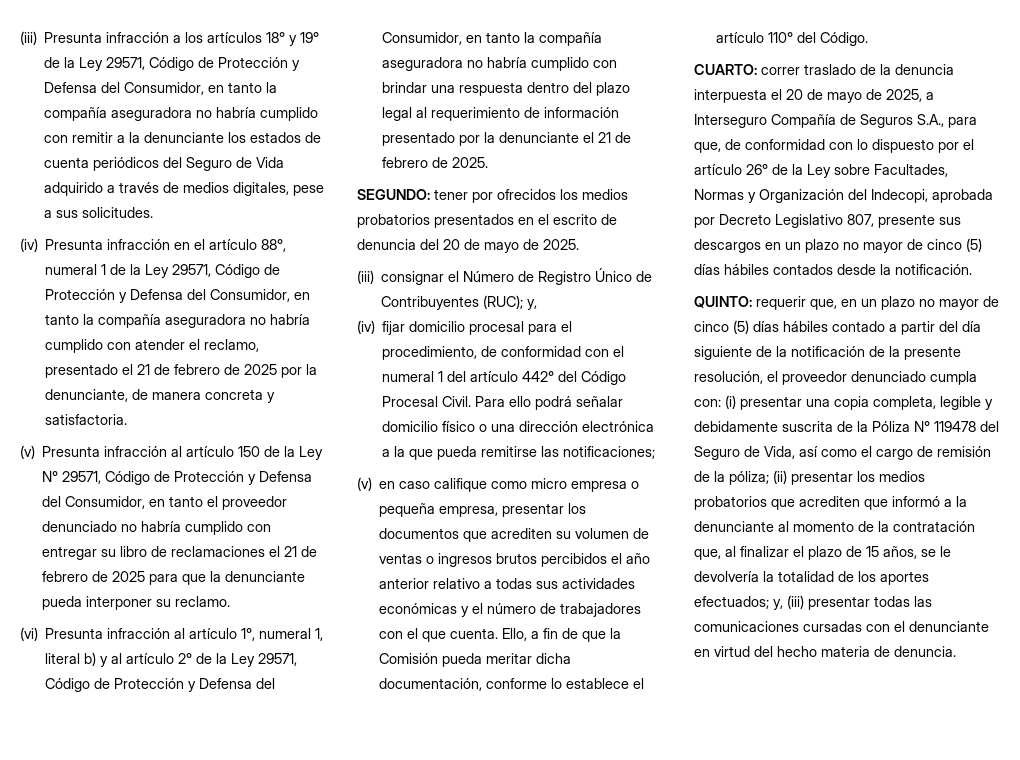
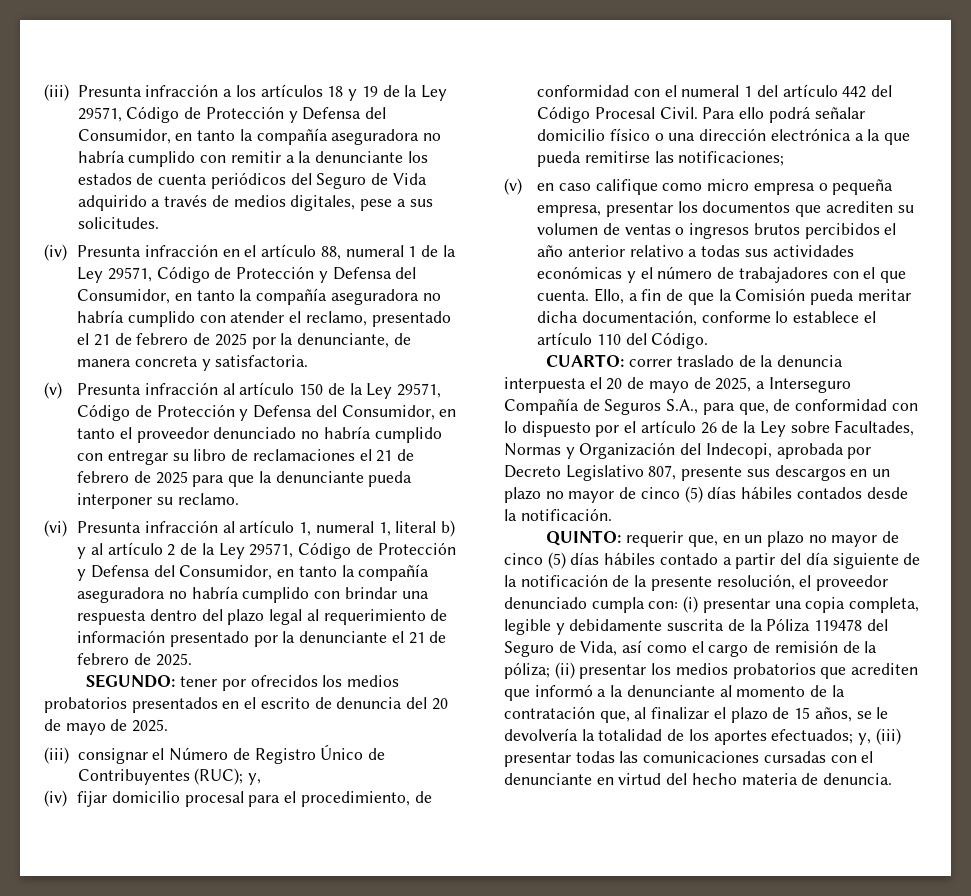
[266,32,320,46] 18° y 19° -> [327,86,378,101] 18 y 19
[261,239,287,252] 88°, -> [320,246,341,260] 88,
[42,471,59,482] N° -> (393, 391) none
[241,628,256,641] 1°, -> [299,522,312,536] 1,
[178,653,193,664] 2° -> [167,544,176,556] 2
[522,371,555,382] 442° -> [842,86,867,98] 442
[768,32,794,43] 110° -> [596,334,621,345] 110
[746,164,768,175] 26° -> [700,422,717,434] 26
[914,421,930,432] N° -> (811, 625) none

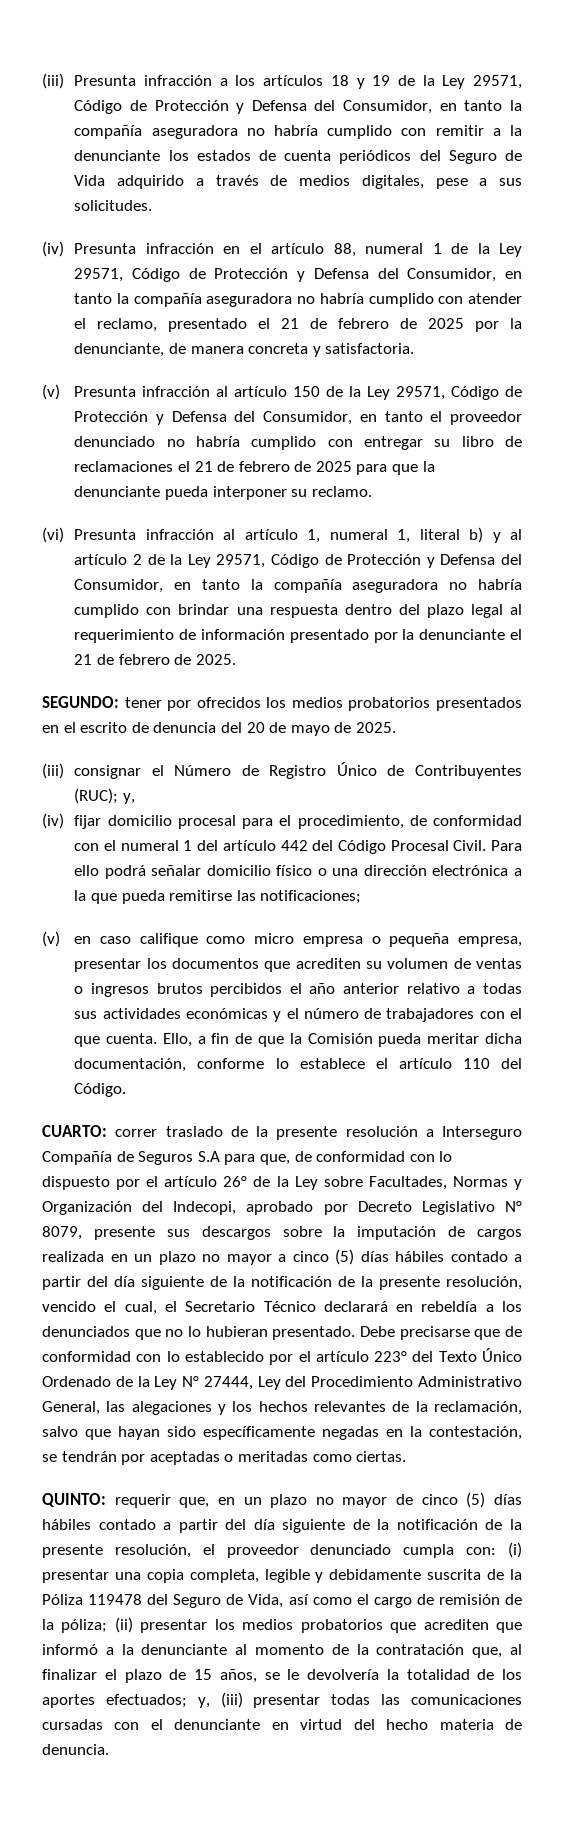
[776,355,843,367] [504,377,752,393] denuncia interpuesta el 20 de mayo de 2025, -> [276,1126,418,1140] presente resolución
[666,399,699,414] S.A., -> [197,1151,220,1162] S.A
[700,422,717,434] 26 -> [223,1176,248,1187] 26°
[776,443,844,459] aprobada -> [246,1201,314,1215] aprobado
[648,465,677,480] 807, -> [505,1201,523,1212] [42,1226,82,1240] N° 8079,
[850,469,891,477] [504,486,908,503] [504,508,612,521] en un plazo no mayor de cinco (5) días hábiles contados desde la notificación. -> [282,1226,522,1240] [42,1249,522,1265] [42,1276,522,1290] [42,1301,522,1315] [42,1326,522,1340] [42,1348,522,1365] [42,1376,522,1390] [42,1401,522,1415] [42,1426,522,1440] [42,1451,407,1465] sobre la imputación de cargos realizada en un plazo no mayor a cinco (5) días hábiles contado a partir del día siguiente de la notificación de la presente resolución, vencido el cual, el Secretario Técnico declarará en rebeldía a los denunciados que no lo hubieran presentado. Debe precisarse que de conformidad con lo establecido por el artículo 223° del Texto Único Ordenado de la Ley N° 27444, Ley del Procedimiento Administrativo General, las alegaciones y los hechos relevantes de la reclamación, salvo que hayan sido específicamente negadas en la contestación, se tendrán por aceptadas o meritadas como ciertas.

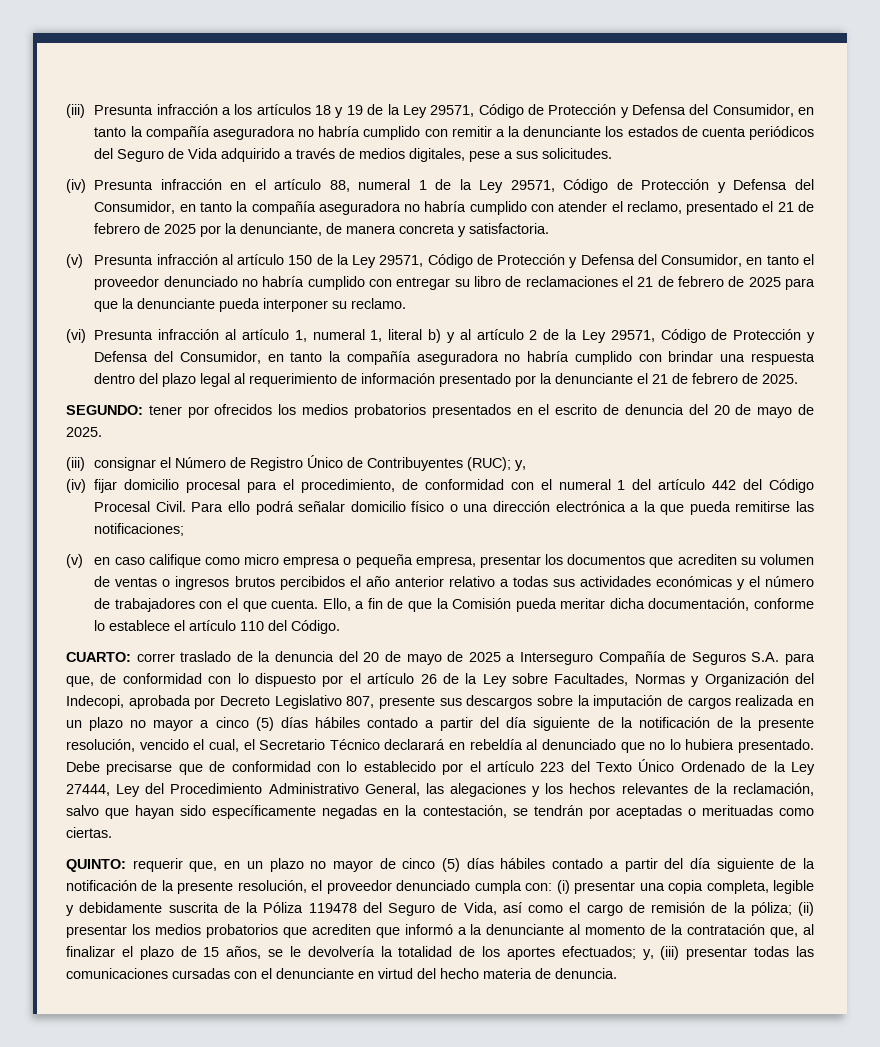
[276,1126,418,1140] presente resolución -> [275,651,501,665] denuncia del 20 de mayo de 2025
[197,1151,220,1162] S.A -> [751,652,780,662] S.A.
[223,1176,248,1187] 26° -> [420,674,437,684] 26
[246,1201,314,1215] aprobado -> [128,695,191,709] aprobada
[505,1201,523,1212] [42,1226,82,1240] N° 8079, -> [346,696,375,708] 807,
[485,1301,522,1312] [42,1326,130,1337] a los denunciados -> [526,739,616,750] al denunciado
[205,1326,268,1337] hubieran -> [685,739,735,750] hubiera
[374,1351,408,1362] 223° -> [540,762,565,772] 223
[182,1376,200,1387] N° -> (816, 768) none
[237,1451,308,1462] meritadas -> [701,805,773,816] merituadas

